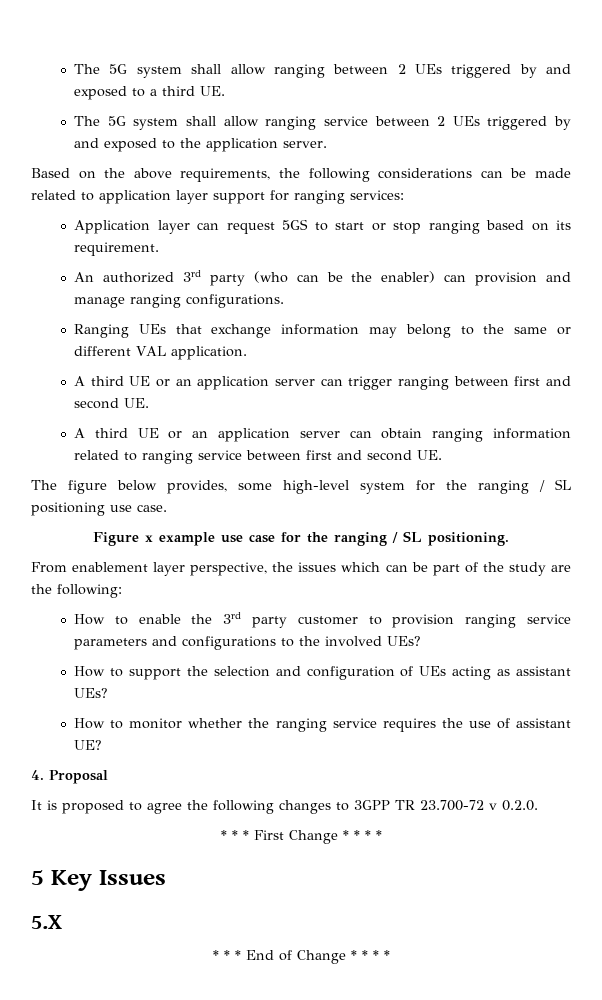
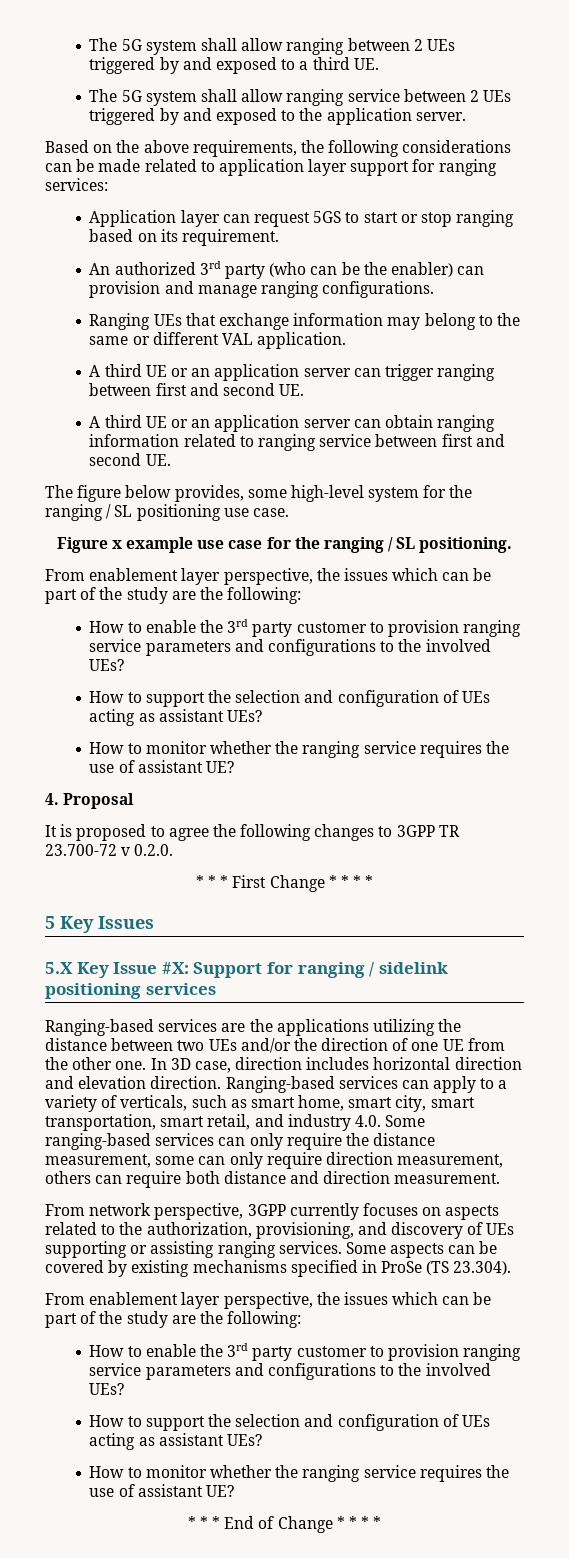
(62, 922) none -> [76,962,448,978] [45,983,216,999] [45,1019,462,1036] [45,1038,505,1053] [45,1057,522,1073] [45,1076,508,1093] [45,1095,475,1112] [45,1114,426,1131] [45,1133,436,1150] [45,1152,504,1169] [45,1171,501,1188] [45,1203,500,1220] [45,1222,515,1239] [45,1241,498,1258] [45,1260,512,1277] [45,1292,492,1309] [45,1311,302,1328] [89,1343,522,1361] [89,1363,491,1380] [89,1383,125,1395] [89,1414,490,1431] [89,1433,263,1450] [89,1465,509,1482] [89,1484,235,1497] Key Issue #X: Support for ranging / sidelink positioning services // Ranging-based services are the applications utilizing the distance between two UEs and/or the direction of one UE from the other one. In 3D case, direction includes horizontal direction and elevation direction. Ranging-based services can apply to a variety of verticals, such as smart home, smart city, smart transportation, smart retail, and industry 4.0. Some ranging-based services can only require the distance measurement, some can only require direction measurement, others can require both distance and direction measurement. // From network perspective, 3GPP currently focuses on aspects related to the authorization, provisioning, and discovery of UEs supporting or assisting ranging services. Some aspects can be covered by existing mechanisms specified in ProSe (TS 23.304). // From enablement layer perspective, the issues which can be part of the study are the following: // How to enable the 3rd party customer to provision ranging service parameters and configurations to the involved UEs? // How to support the selection and configuration of UEs acting as assistant UEs? // How to monitor whether the ranging service requires the use of assistant UE?

